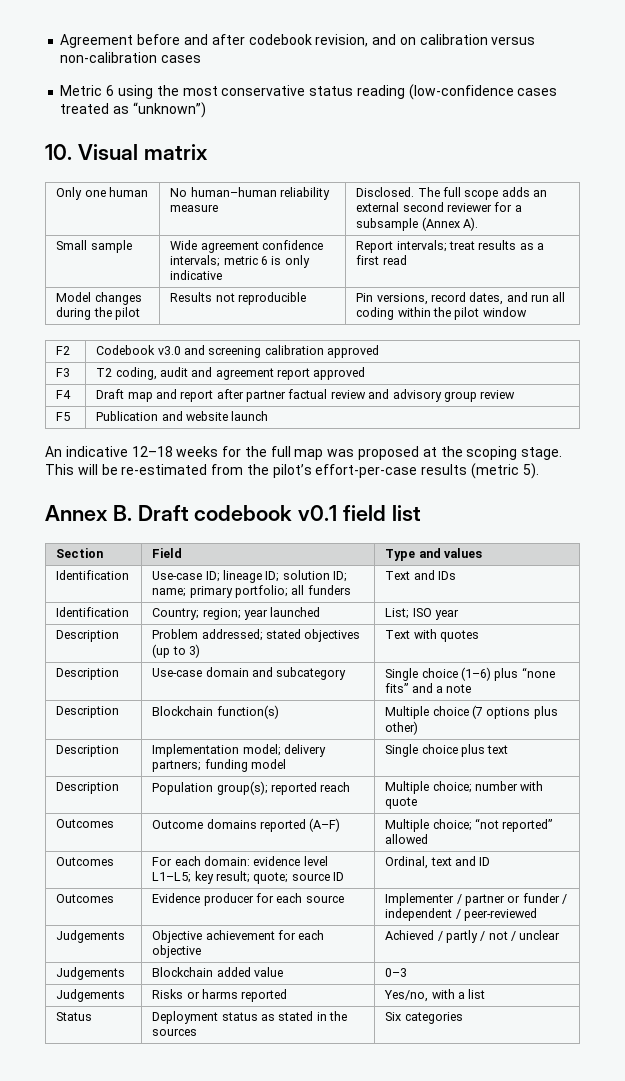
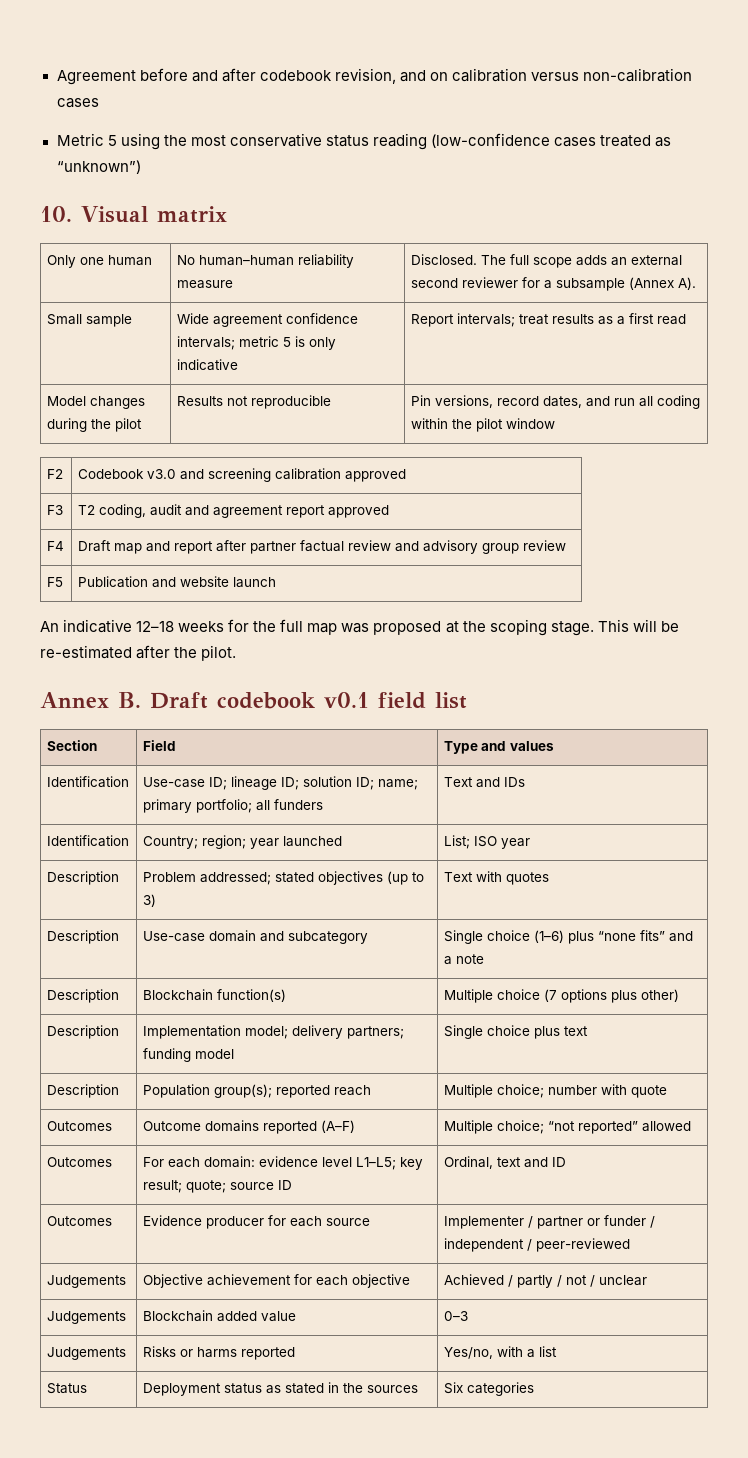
[106,85,115,96] 6 -> [107,135,117,146] 5
[260,256,268,265] 6 -> [282,337,291,347] 5
[211,463,539,479] from the pilot’s effort-per-case results (metric 5). -> [136,645,237,661] after the pilot.

